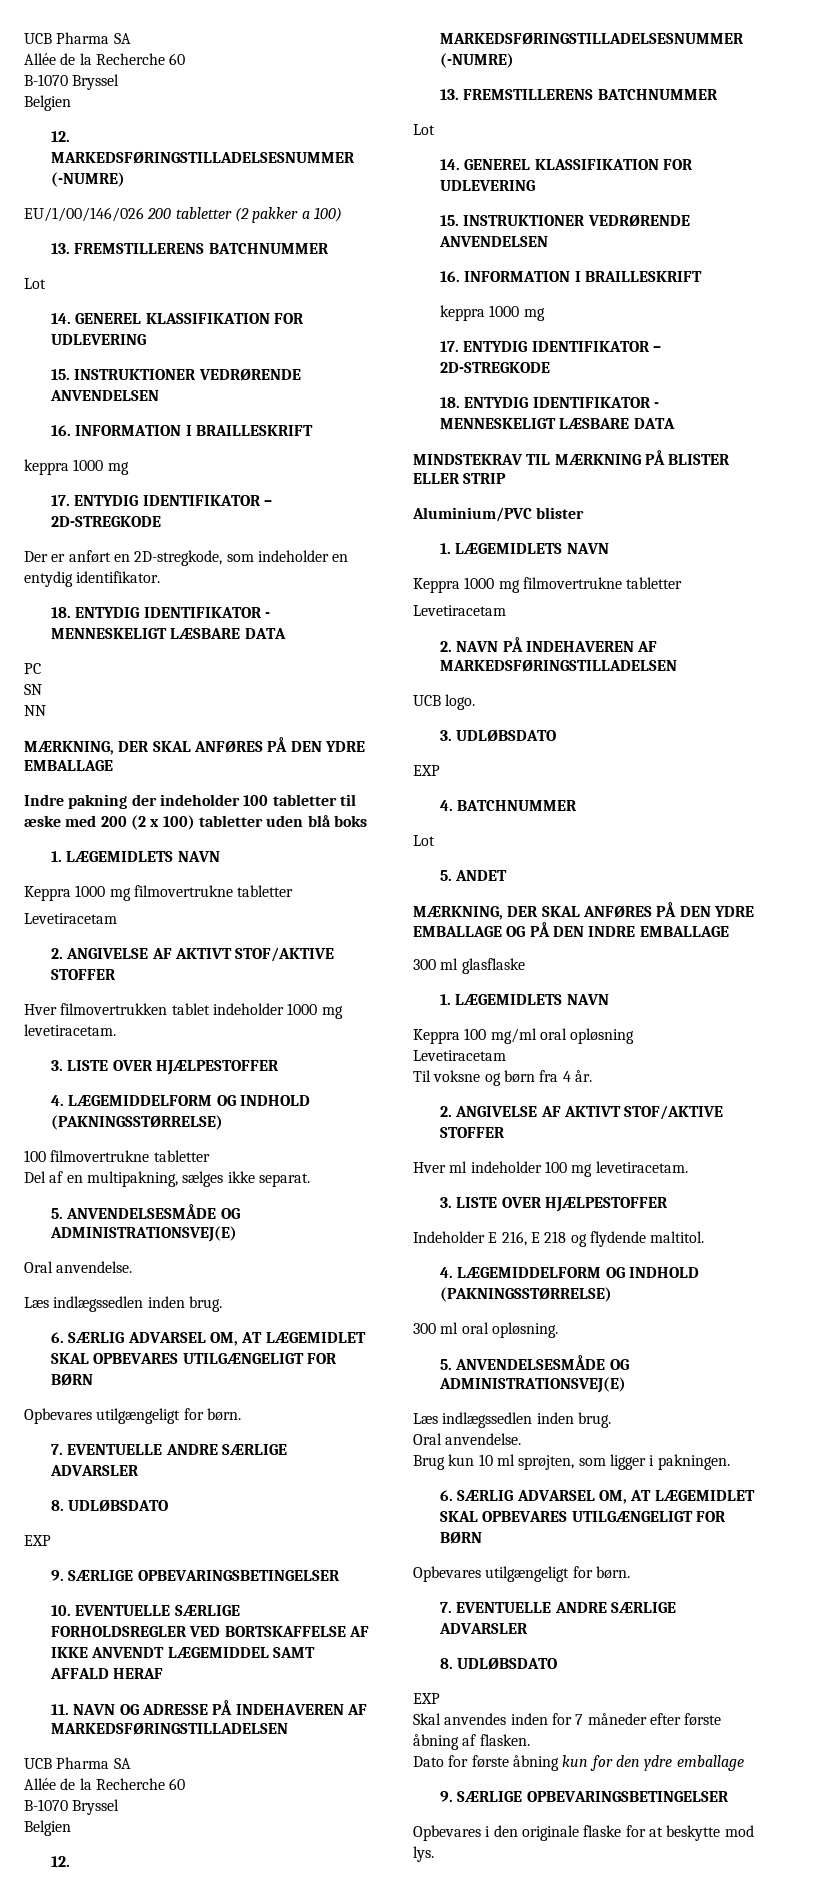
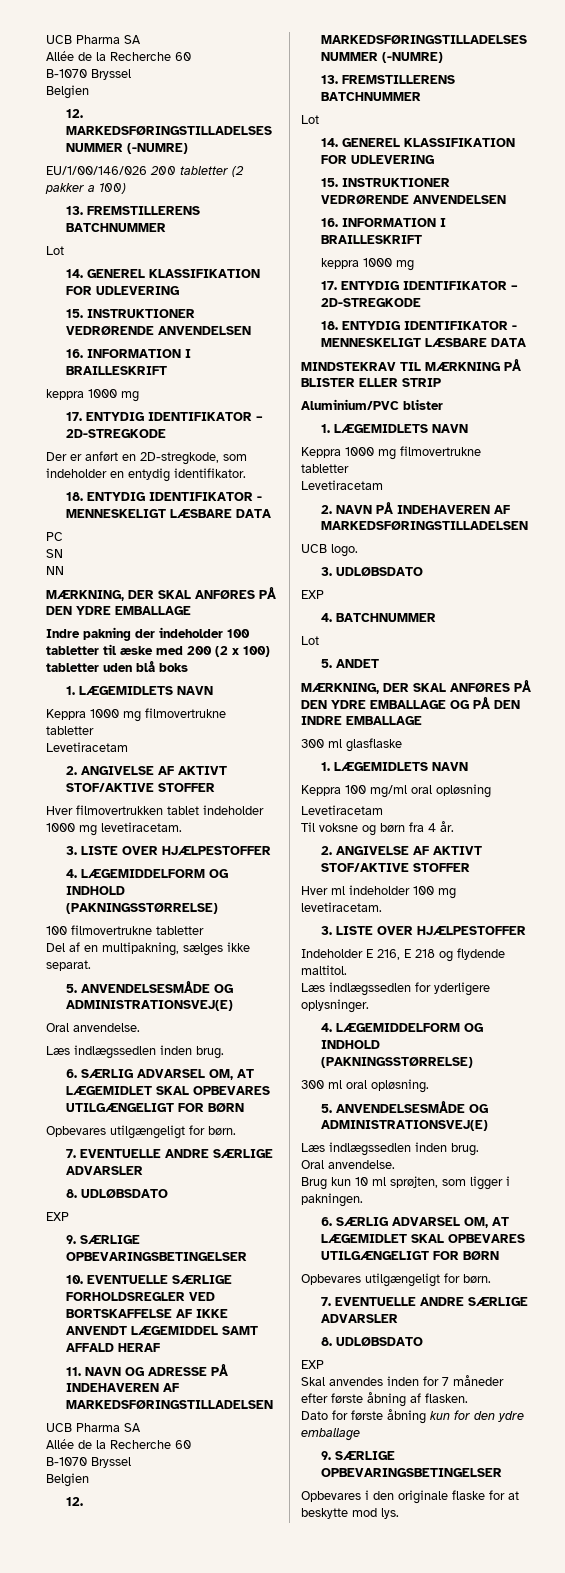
(705, 1237) none -> [301,982,490,996] [301,999,369,1013] // Læs indlægssedlen for yderligere oplysninger.

